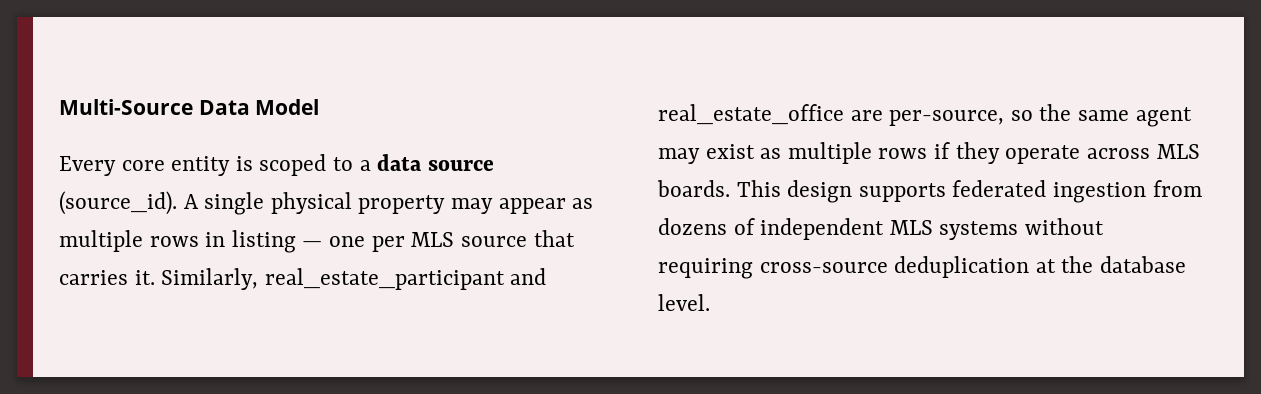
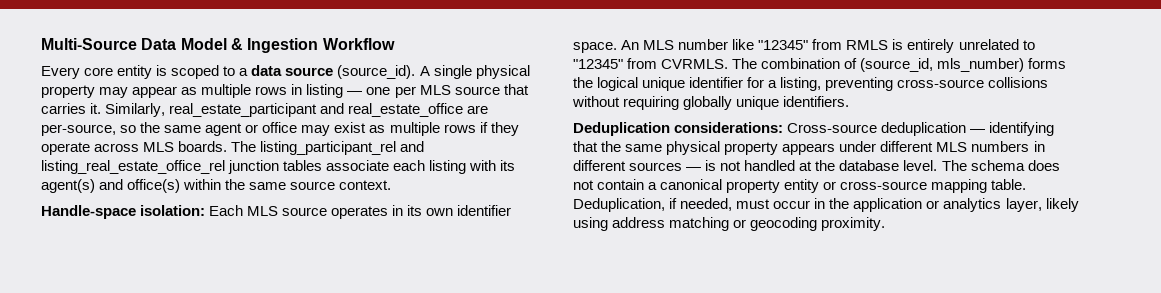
(320, 107) none -> [230,38,395,53] & Ingestion Workflow
(1192, 117) none -> [245,122,298,133] or office
[736,180,1202,203] [658,218,1105,240] [658,256,1187,279] [658,294,710,311] This design supports federated ingestion from dozens of independent MLS systems without requiring cross-source deduplication at the database level. -> [231,141,425,155] [41,160,516,174] [41,179,392,193] [41,205,512,219] [573,39,1035,53] [573,58,1067,72] [573,77,1049,91] [572,96,850,110] [573,122,1055,136] [573,141,1045,155] [573,160,1060,171] [573,179,1027,193] [573,198,1079,212] [573,217,886,231] The listing_participant_rel and listing_real_estate_office_rel junction tables associate each listing with its agent(s) and office(s) within the same source context. // Handle-space isolation: Each MLS source operates in its own identifier space. An MLS number like "12345" from RMLS is entirely unrelated to "12345" from CVRMLS. The combination of (source_id, mls_number) forms the logical unique identifier for a listing, preventing cross-source collisions without requiring globally unique identifiers. // Deduplication considerations: Cross-source deduplication — identifying that the same physical property appears under different MLS numbers in different sources — is not handled at the database level. The schema does not contain a canonical property entity or cross-source mapping table. Deduplication, if needed, must occur in the application or analytics layer, likely using address matching or geocoding proximity.

